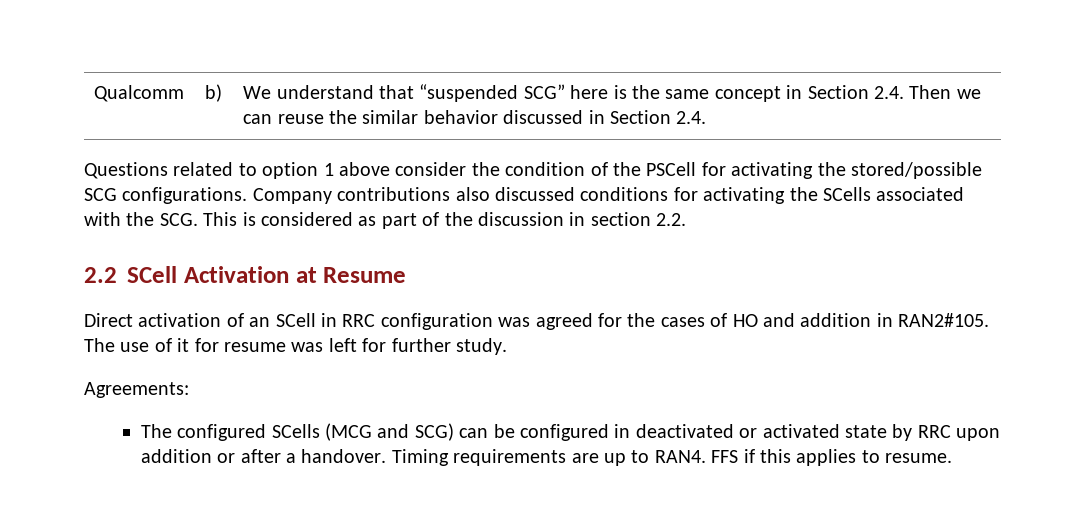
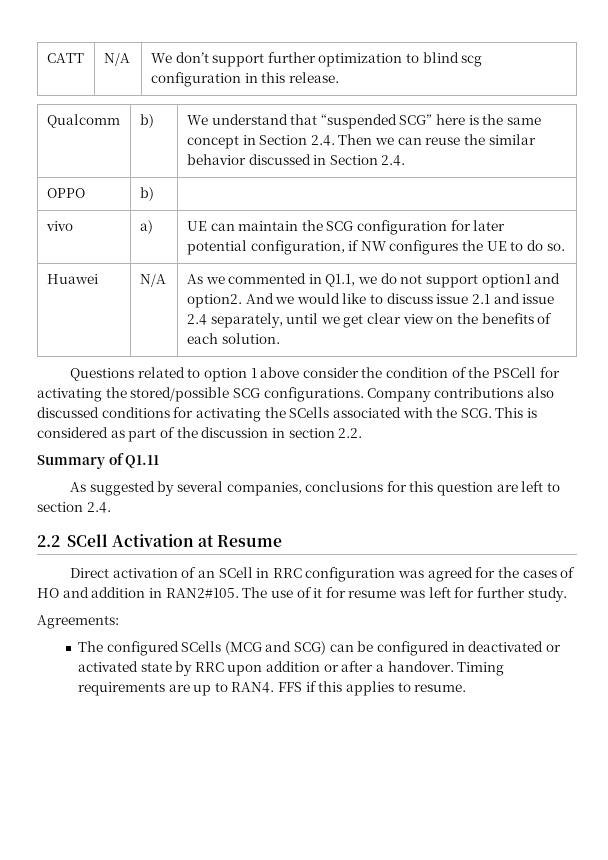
(94, 93) none -> [46,53,84,63] [103,53,130,66] [150,52,483,67] [150,72,339,87] CATT | N/A | We don’t support further optimization to blind scg configuration in this release. //
(707, 117) none -> [46,188,85,198] [139,187,154,201] [45,221,73,231] [139,220,153,234] [186,220,506,235] [186,240,565,255] [46,274,98,284] [139,274,166,287] [186,273,561,288] [186,293,555,308] [186,313,553,328] [186,333,280,344] // OPPO | b) | // vivo | a) | UE can maintain the SCG configuration for later potential configuration, if NW configures the UE to do so. // Huawei | N/A | As we commented in Q1.1, we do not support option1 and option2. And we would like to discuss issue 2.1 and issue 2.4 separately, until we get clear view on the benefits of each solution.
(687, 219) none -> [37,453,160,469] [69,481,561,496] [37,502,111,513] // Summary of Q1.11 // As suggested by several companies, conclusions for this question are left to section 2.4.

